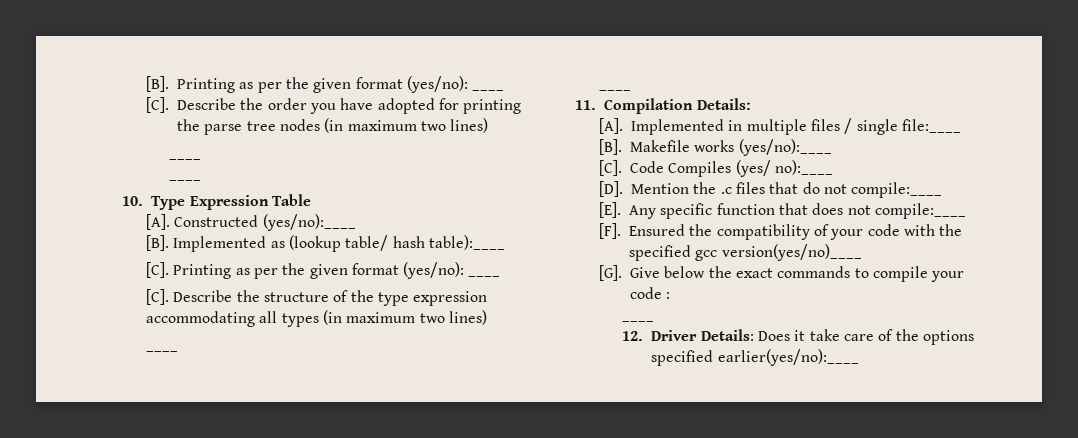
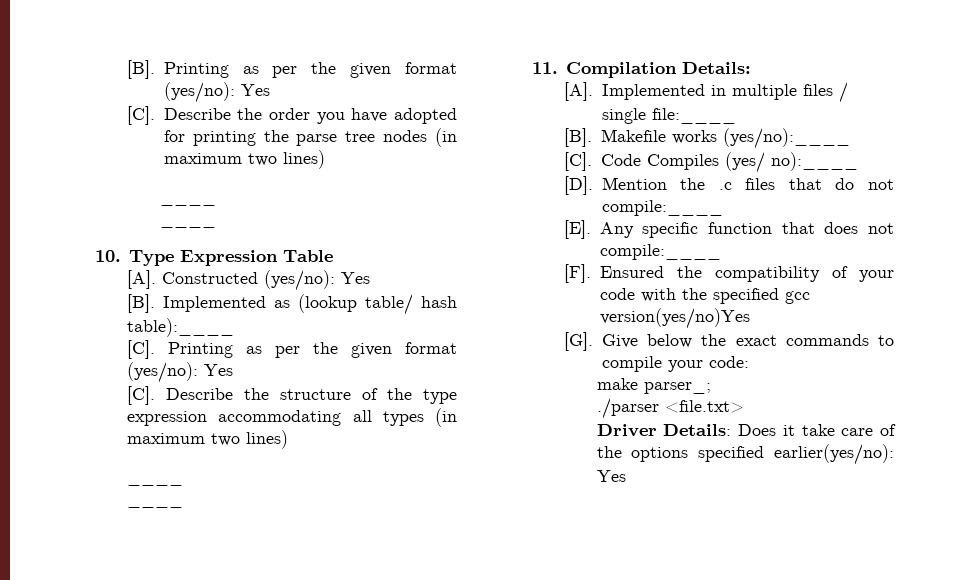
[472,89,505,91] ____ -> [240,84,270,96] Yes
[262,214,356,231] (yes/no):____ -> [264,270,371,291] (yes/no): Yes
[468,275,501,277] ____ -> [204,364,234,376] Yes
[721,244,862,261] version(yes/no)____ -> [599,308,750,329] version(yes/no)Yes
[629,287,671,299] [622,320,655,322] [622,331,644,341] code : // ____ // 12. -> [708,356,749,368] [596,378,711,394] [596,398,744,419] code: // make parser_; // ./parser <file.txt> //
[717,349,859,366] earlier(yes/no):____ -> [774,444,894,465] [596,470,626,482] earlier(yes/no): Yes

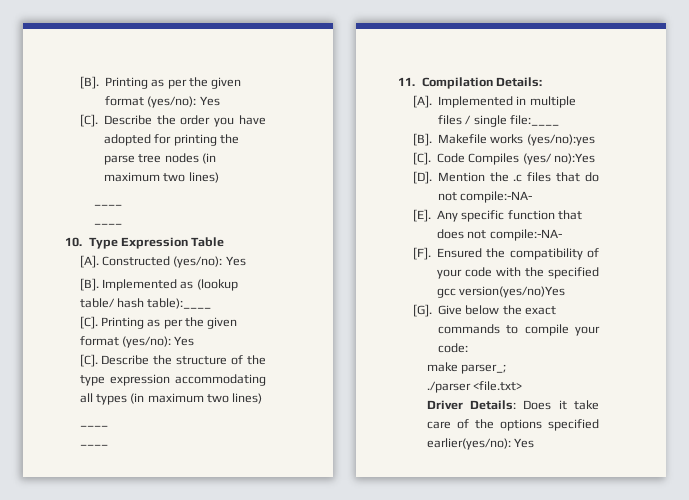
[722,128,850,149] (yes/no):____ -> [526,134,595,146] (yes/no):yes
[770,152,858,171] no):____ -> [553,153,595,164] no):Yes
[601,200,723,216] compile:____ -> [460,191,533,203] compile:-NA-
[599,244,721,260] compile:____ -> [489,229,562,241] compile:-NA-

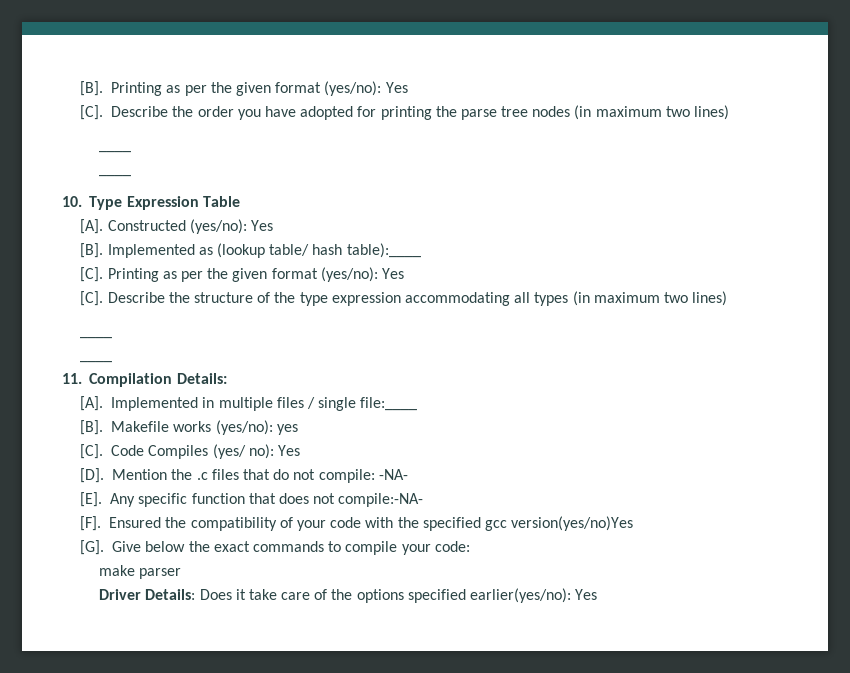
[526,134,595,146] (yes/no):yes -> [215,420,298,435] (yes/no): yes
[553,153,595,164] no):Yes -> [248,444,300,459] no): Yes
[460,191,533,203] compile:-NA- -> [318,469,408,483] compile: -NA-
[461,364,507,374] [426,381,523,393] parser_; // ./parser <file.txt> -> [139,568,182,579] parser

